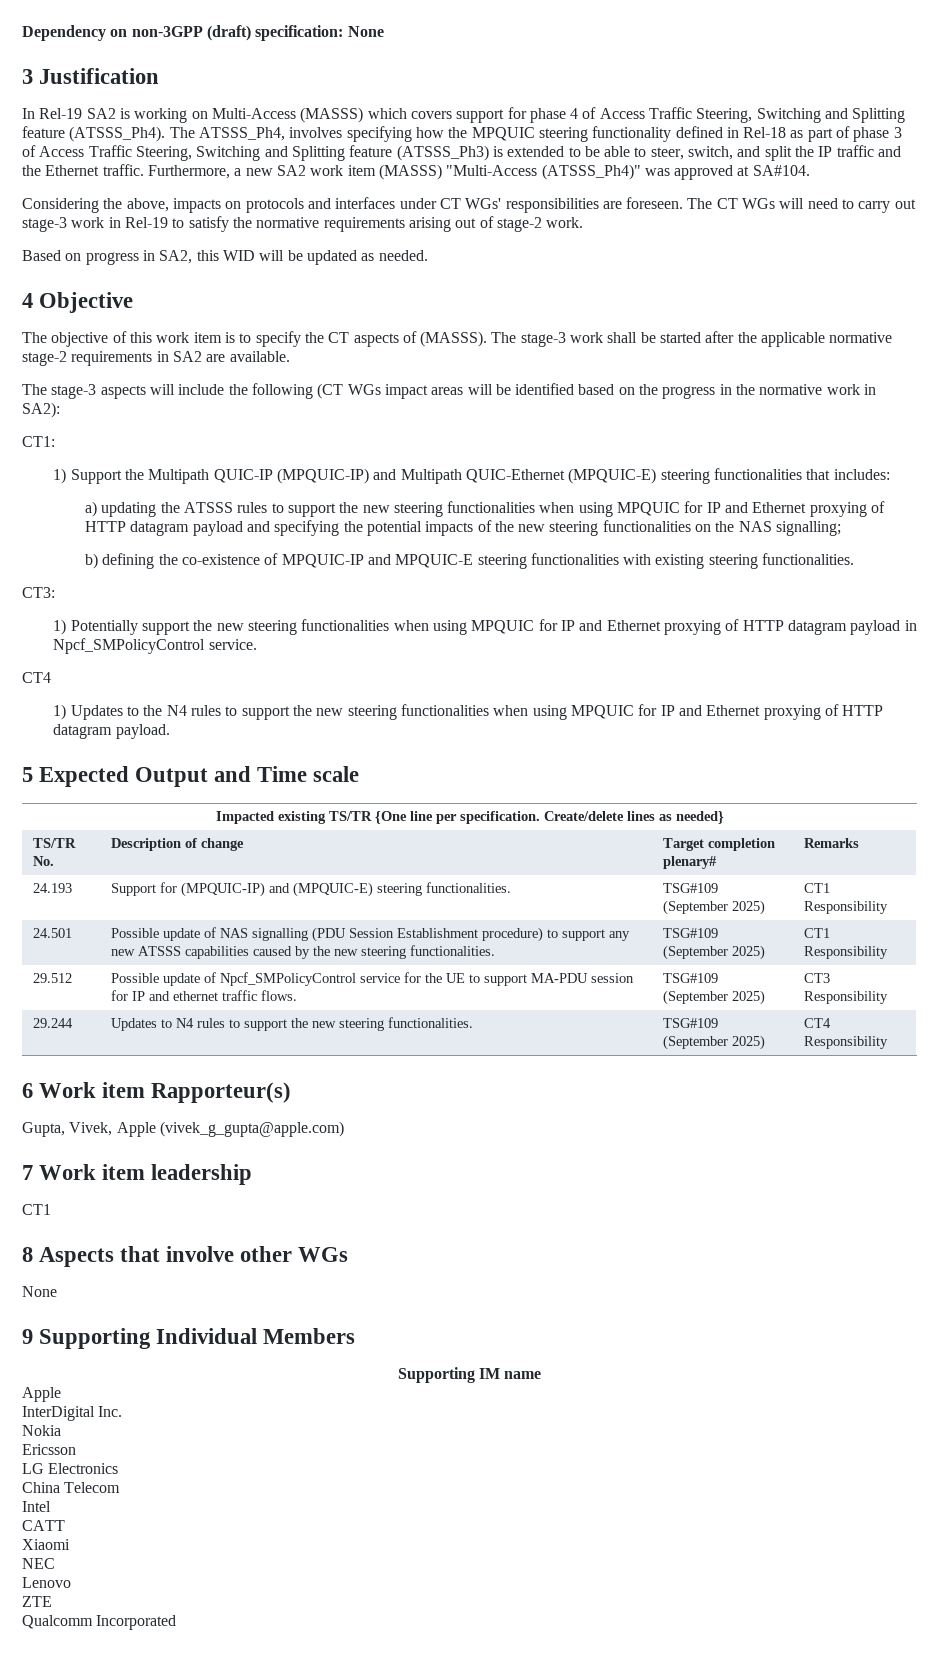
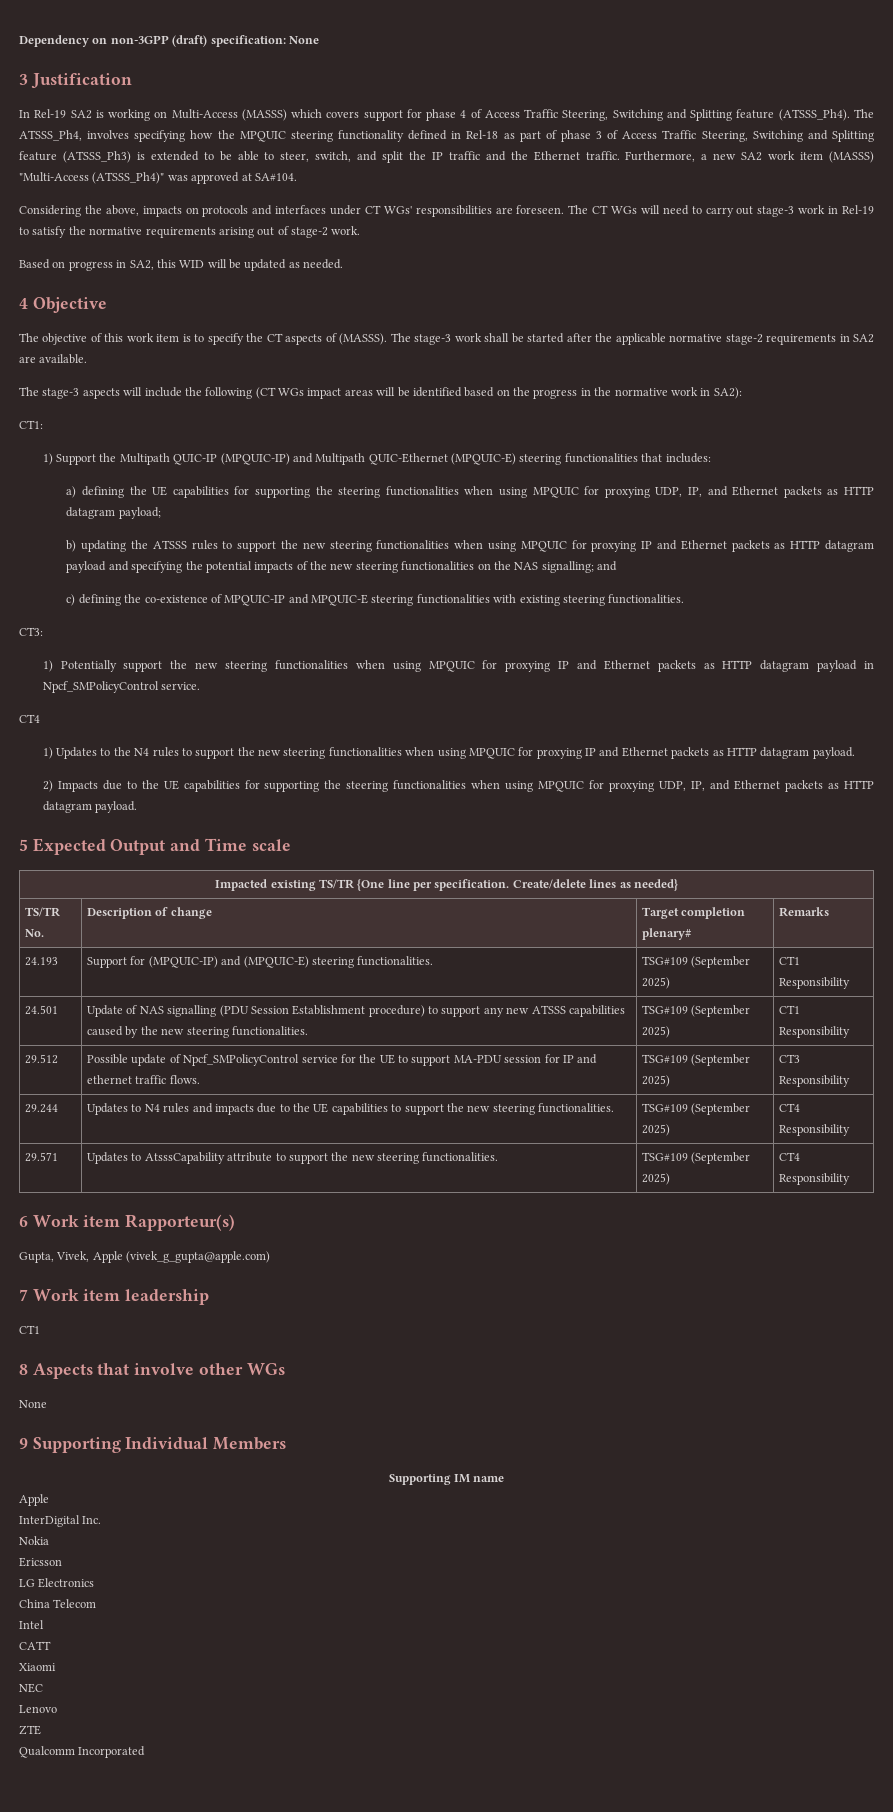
(97, 509) none -> [82,486,874,498] [66,507,161,519] [66,540,77,552] defining the UE capabilities for supporting the steering functionalities when using MPQUIC for proxying UDP, IP, and Ethernet packets as HTTP datagram payload; // b)
[706,501,886,517] IP and Ethernet proxying of -> [591,540,786,552] proxying IP and Ethernet packets as
[84,553,98,569] // b) -> [597,561,618,571] [66,594,76,606] and // c)
[560,619,740,635] IP and Ethernet proxying of -> [505,660,715,672] proxying IP and Ethernet packets as
[660,704,839,720] IP and Ethernet proxying of -> [536,747,855,759] [42,780,840,792] proxying IP and Ethernet packets as HTTP datagram payload. // 2) Impacts due to the UE capabilities for supporting the steering functionalities when using MPQUIC for proxying UDP, IP, and Ethernet packets as
[111,928,201,941] Possible update -> [87,1005,124,1017] Update
(226, 1023) none -> [192,1103,615,1115] [642,1103,751,1115] [642,1124,671,1136] [779,1103,801,1112] [779,1124,851,1136] [25,1152,59,1162] [87,1152,273,1164] and impacts due to the UE capabilities to support the new steering functionalities. | TSG#109 (September 2025) | CT4 Responsibility // 29.571 | Updates to AtsssCapability attribute

